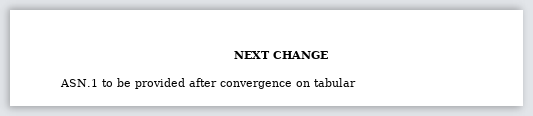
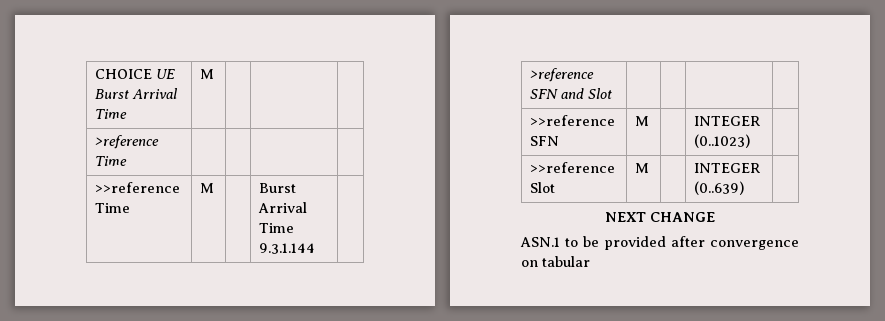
(234, 55) none -> [95,69,176,79] [95,88,179,99] [95,109,128,119] [200,69,215,79] [95,135,160,149] [95,156,128,166] [95,182,181,193] [95,203,131,213] [200,183,215,193] [259,183,297,193] [258,202,308,213] [259,223,295,233] [259,243,316,254] [530,68,595,82] [530,88,613,99] [530,115,616,126] [530,136,560,146] [635,116,650,126] [694,116,761,126] [694,134,751,148] [530,162,616,173] [530,182,556,193] [635,163,650,173] [694,163,761,173] [694,181,745,195] CHOICE UE Burst Arrival Time | M | | | // >reference Time | | | | // >>reference Time | M | | Burst Arrival Time 9.3.1.144 | // >reference SFN and Slot | | | | // >>reference SFN | M | | INTEGER (0..1023) | // >>reference Slot | M | | INTEGER (0..639) | //

